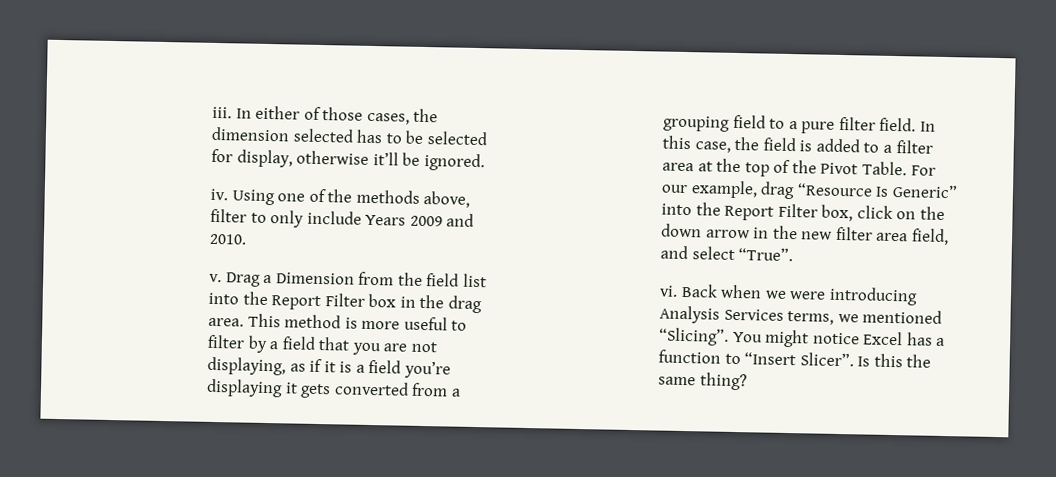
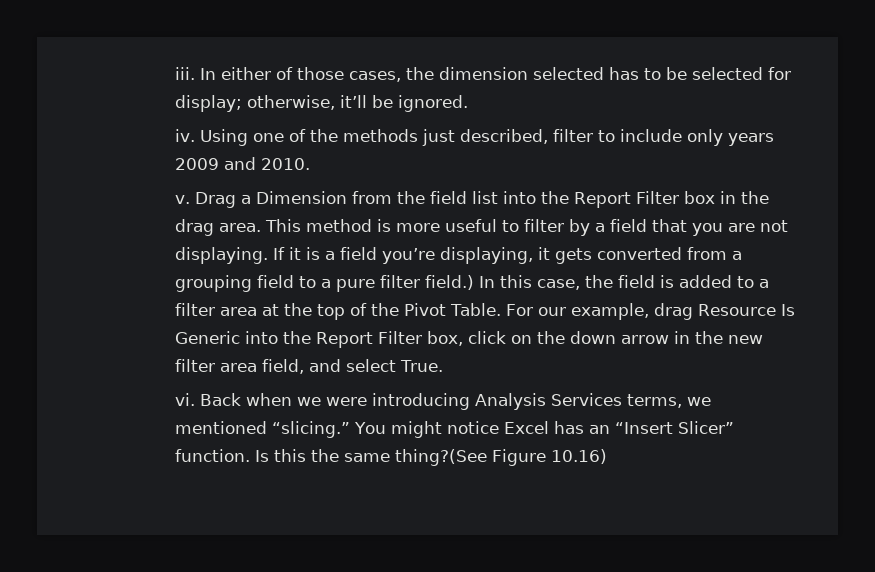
[236,149,370,168] display, otherwise -> [174,95,335,112] display; otherwise,
[423,190,471,208] [209,208,407,228] above, filter to only include Years -> [421,129,774,146] just described, filter to include only years
[206,356,323,376] displaying, as if -> [174,247,285,264] displaying. If
[205,378,283,398] displaying -> [439,247,533,264] displaying,
[879,117,917,132] field. -> [424,275,474,290] field.)
[796,183,958,199] “Resource Is Generic” -> [698,304,796,316] [174,331,240,344] Resource Is Generic
[738,247,794,262] “True”. -> [399,360,444,372] True.
[657,327,729,346] “Slicing”. -> [271,421,350,438] “slicing.”
[936,337,946,347] [657,349,854,367] a function to “Insert Slicer”. -> [588,421,734,434] [174,449,250,462] an “Insert Slicer” function.
[699,372,747,391] thing? -> [394,449,607,466] thing?(See Figure 10.16)

